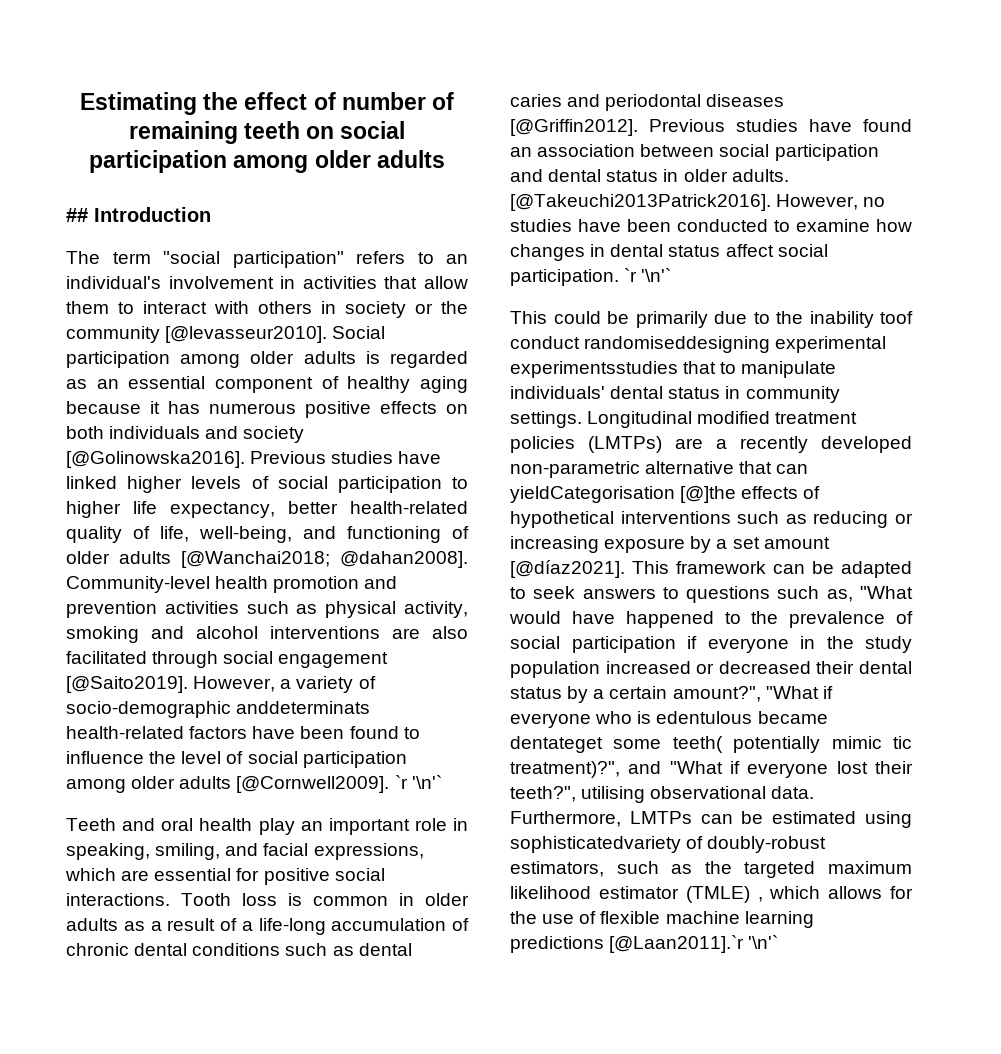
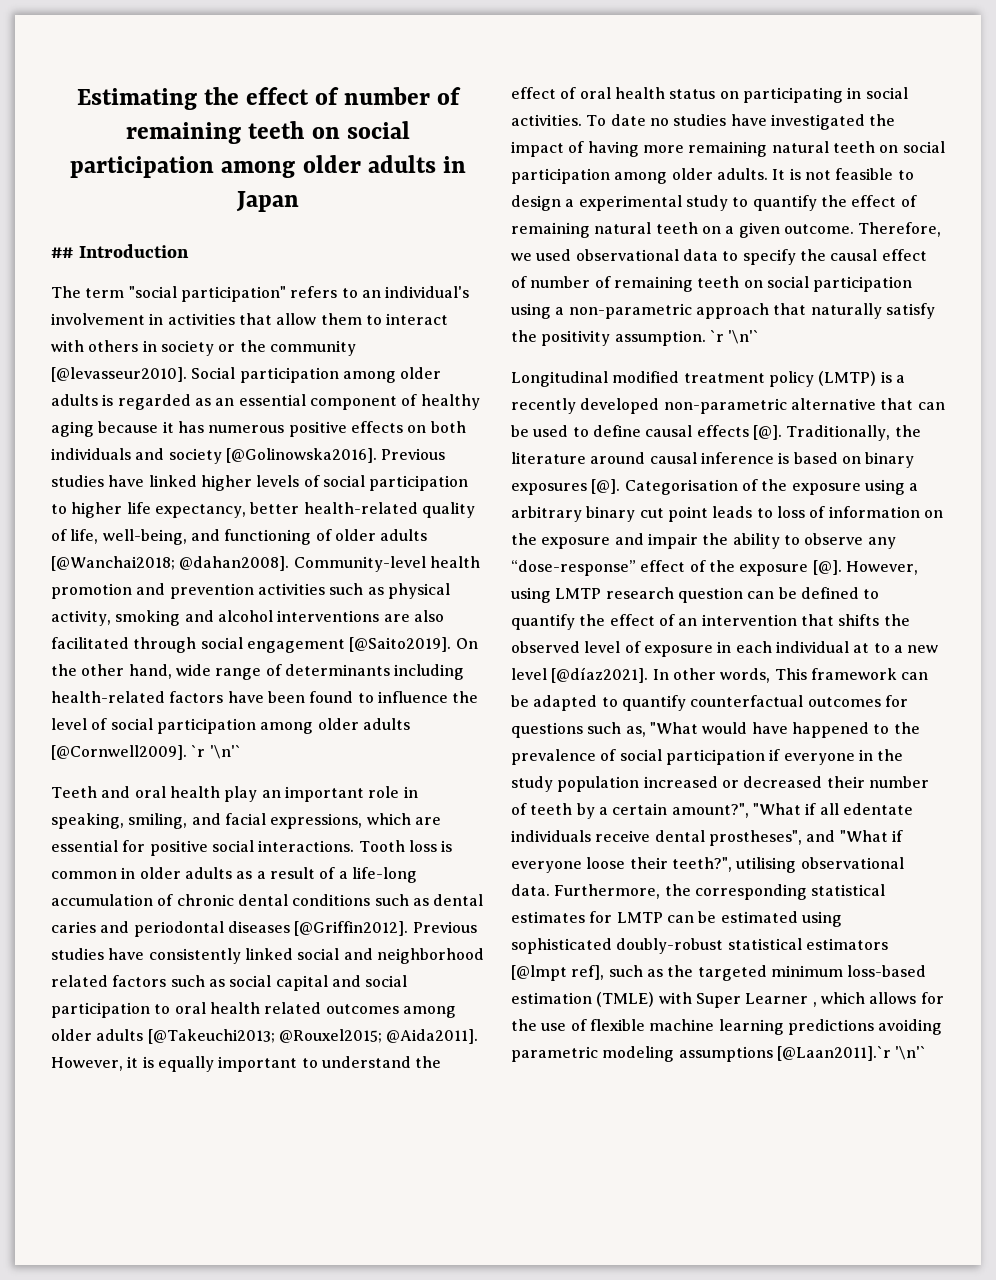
(445, 159) none -> [442,156,466,173] [236,191,299,212] in Japan
[193,676,376,693] [66,701,371,718] However, a variety of socio-demographic anddeterminats -> [455,638,478,649] [51,664,465,680] On the other hand, wide range of determinants including
[863,119,912,132] [510,144,879,161] [510,169,789,182] [510,194,886,211] [510,219,912,232] [510,244,828,261] [510,268,672,286] [510,311,913,328] [510,336,887,353] [510,361,837,378] [510,386,840,403] [510,411,858,428] [510,436,703,453] found an association between social participation and dental status in older adults. [@Takeuchi2013Patrick2016]. However, no studies have been conducted to examine how changes in dental status affect social participation. `r '\n'` // This could be primarily due to the inability toof conduct randomiseddesigning experimental experimentsstudies that to manipulate individuals' dental status in community settings. Longitudinal modified treatment policies (LMTPs) are -> [148,948,484,964] [51,975,408,991] [51,1002,456,1018] [51,1029,479,1044] [51,1056,442,1072] [511,87,908,103] [511,114,896,130] [511,141,945,157] [511,168,914,184] [511,195,917,211] [511,222,942,238] [511,249,927,265] [511,276,913,292] [511,303,935,319] [511,330,760,346] [511,371,892,387] consistently linked social and neighborhood related factors such as social capital and social participation to oral health related outcomes among older adults [@Takeuchi2013; @Rouxel2015; @Aida2011]. However, it is equally important to understand the effect of oral health status on participating in social activities. To date no studies have investigated the impact of having more remaining natural teeth on social participation among older adults. It is not feasible to design a experimental study to quantify the effect of remaining natural teeth on a given outcome. Therefore, we used observational data to specify the causal effect of number of remaining teeth on social participation using a non-parametric approach that naturally satisfy the positivity assumption. `r '\n'` // Longitudinal modified treatment policy (LMTP) is
[510,486,821,503] [510,511,914,528] [510,536,830,553] [510,560,625,578] yieldCategorisation [@]the effects of hypothetical interventions such as reducing or increasing exposure by a set amount [@díaz2021]. -> [511,425,921,441] [511,452,915,468] [511,479,919,495] [511,506,943,522] [511,533,896,549] [511,560,918,576] [511,587,880,603] [511,614,910,630] [511,641,939,657] [511,667,771,683] be used to define causal effects [@]. Traditionally, the literature around causal inference is based on binary exposures [@]. Categorisation of the exposure using a arbitrary binary cut point leads to loss of information on the exposure and impair the ability to observe any “dose-response” effect of the exposure [@]. However, using LMTP research question can be defined to quantify the effect of an intervention that shifts the observed level of exposure in each individual at to a new level [@díaz2021]. In other words,
[533,586,679,599] seek answers to -> [621,695,908,711] quantify counterfactual outcomes for
[859,661,912,674] [510,687,562,699] dental status -> [868,776,929,788] [511,803,573,815] number of teeth
[510,711,828,728] [510,736,912,753] [510,761,620,778] everyone who is edentulous became dentateget some teeth( potentially mimic tic treatment)?", -> [819,803,913,815] [511,830,802,846] all edentate individuals receive dental prostheses",
[836,761,868,774] lost -> [586,857,626,869] loose
[629,811,912,828] [510,836,827,853] [510,861,912,878] [510,886,750,903] LMTPs can be estimated using sophisticatedvariety of doubly-robust estimators, such as the targeted maximum likelihood estimator (TMLE) -> [664,884,886,900] [511,911,842,927] [511,938,888,954] [511,965,927,981] [511,992,809,1008] the corresponding statistical estimates for LMTP can be estimated using sophisticated doubly-robust statistical estimators [@lmpt ref], such as the targeted minimum loss-based estimation (TMLE) with Super Learner
(604, 944) none -> [878,1019,943,1035] [511,1046,773,1062] avoiding parametric modeling assumptions

